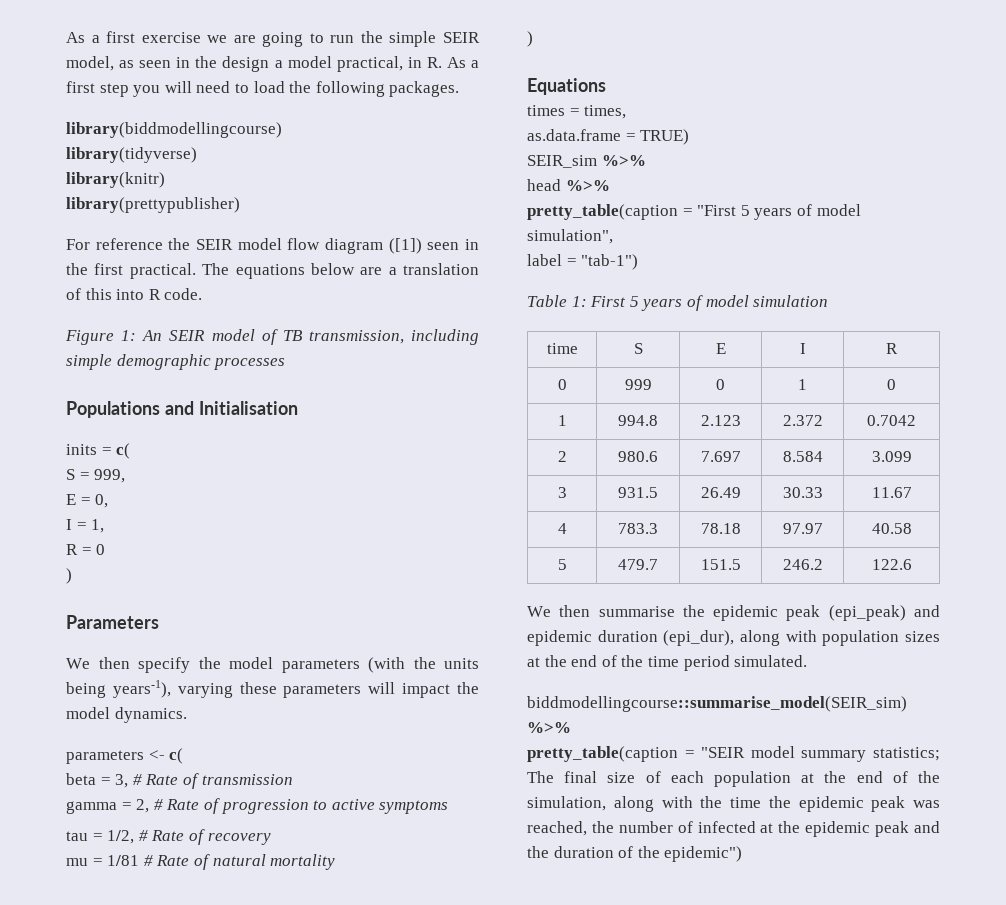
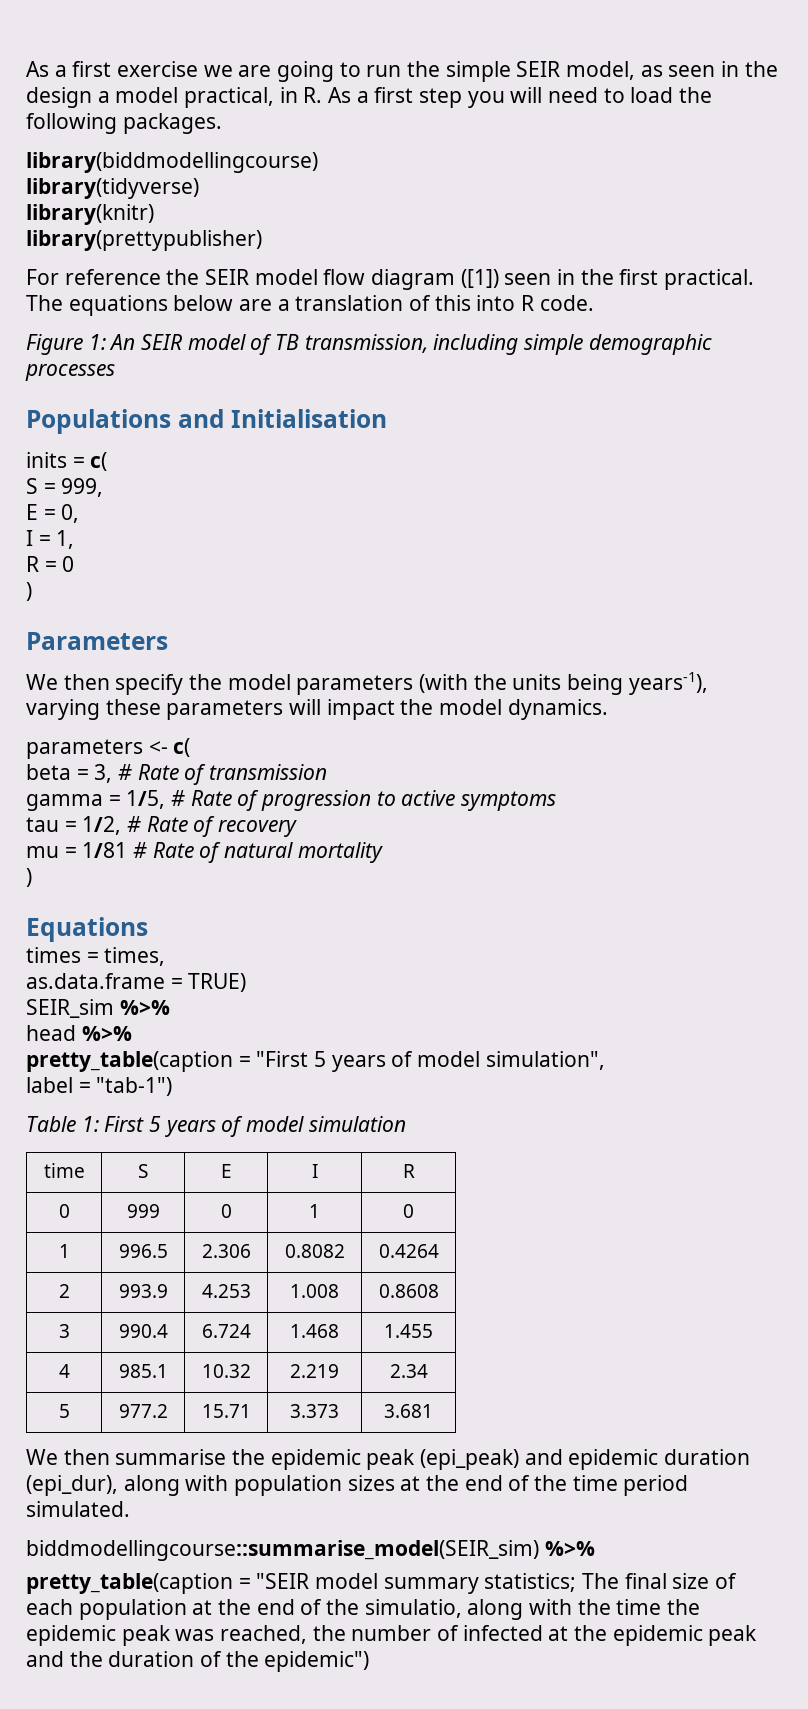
[136,799,150,813] 2, -> [126,790,166,809] 1/5,
[618,415,658,426] [700,415,741,426] [782,415,823,426] [867,415,916,426] [557,451,567,462] [618,451,658,462] [700,451,741,462] [782,451,823,462] [871,451,912,462] [557,487,567,498] [618,487,658,498] [700,487,741,498] [782,487,823,498] [871,487,912,498] [557,523,567,534] [618,523,658,534] [700,523,741,534] [782,523,823,534] [871,523,912,534] [557,559,567,570] [618,559,658,570] [700,559,741,570] [782,559,823,570] [871,559,912,570] 994.8 | 2.123 | 2.372 | 0.7042 // 2 | 980.6 | 7.697 | 8.584 | 3.099 // 3 | 931.5 | 26.49 | 30.33 | 11.67 // 4 | 783.3 | 78.18 | 97.97 | 40.58 // 5 | 479.7 | 151.5 | 246.2 | 122.6 -> [118,1244,168,1258] [201,1244,251,1258] [284,1244,345,1258] [378,1244,439,1258] [58,1284,70,1298] [118,1284,168,1298] [201,1284,251,1298] [290,1284,339,1298] [378,1284,439,1298] [58,1324,70,1338] [118,1324,168,1338] [201,1324,251,1338] [290,1324,339,1338] [384,1324,433,1338] [58,1364,70,1378] [118,1364,168,1378] [201,1364,251,1378] [290,1364,339,1378] [389,1364,428,1378] [58,1404,70,1418] [118,1404,168,1418] [201,1404,251,1418] [290,1404,339,1418] [384,1404,433,1418] 996.5 | 2.306 | 0.8082 | 0.4264 // 2 | 993.9 | 4.253 | 1.008 | 0.8608 // 3 | 990.4 | 6.724 | 1.468 | 1.455 // 4 | 985.1 | 10.32 | 2.219 | 2.34 // 5 | 977.2 | 15.71 | 3.373 | 3.681
[527,796,606,811] simulation, -> [364,1599,462,1618] simulatio,

